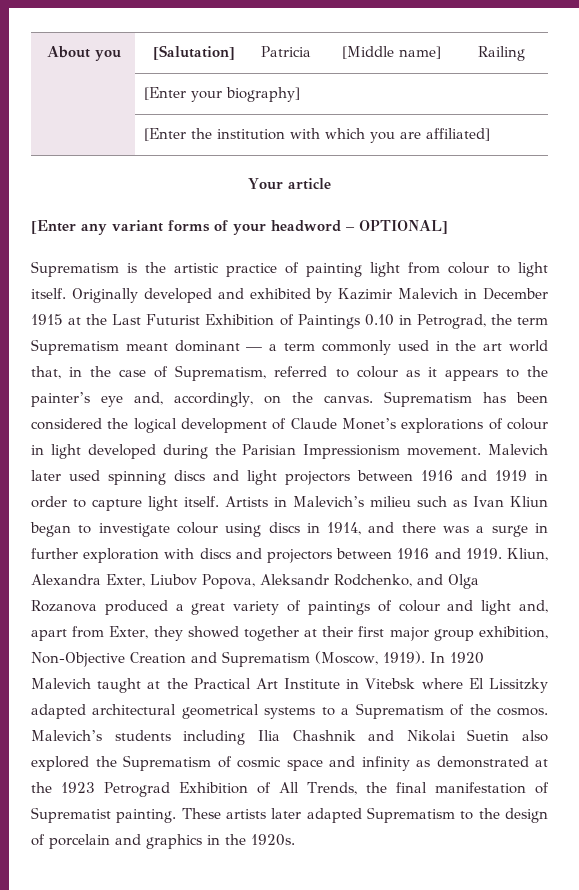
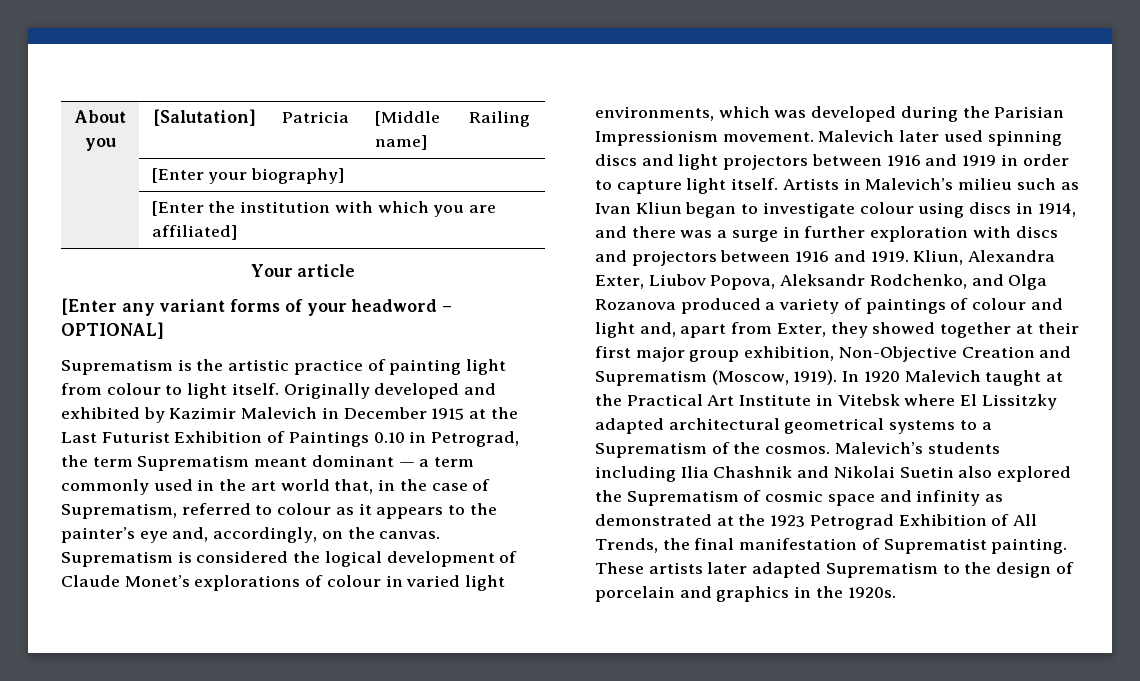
[482,392,548,403] has been -> [177,551,192,563] is
[50,444,81,459] light -> [406,575,506,591] [595,106,807,121] varied light environments, which was
[191,603,226,615] great -> (776, 306) none

